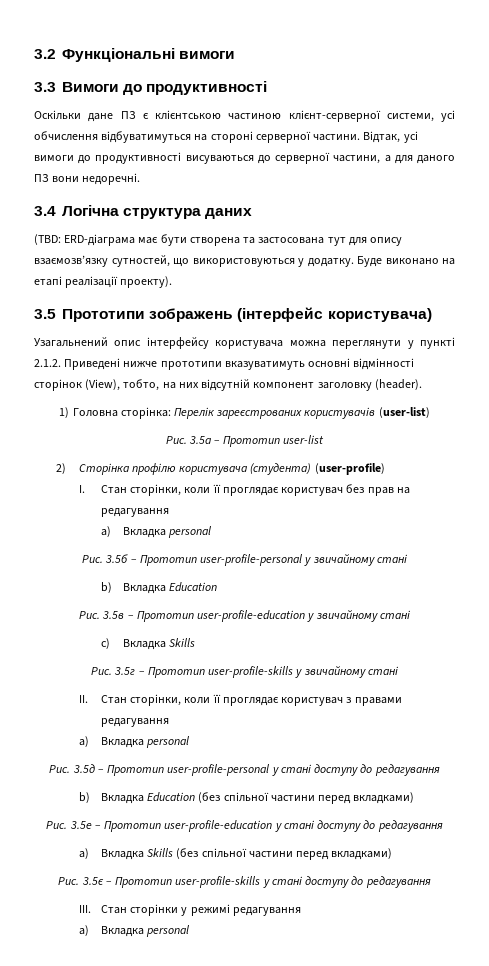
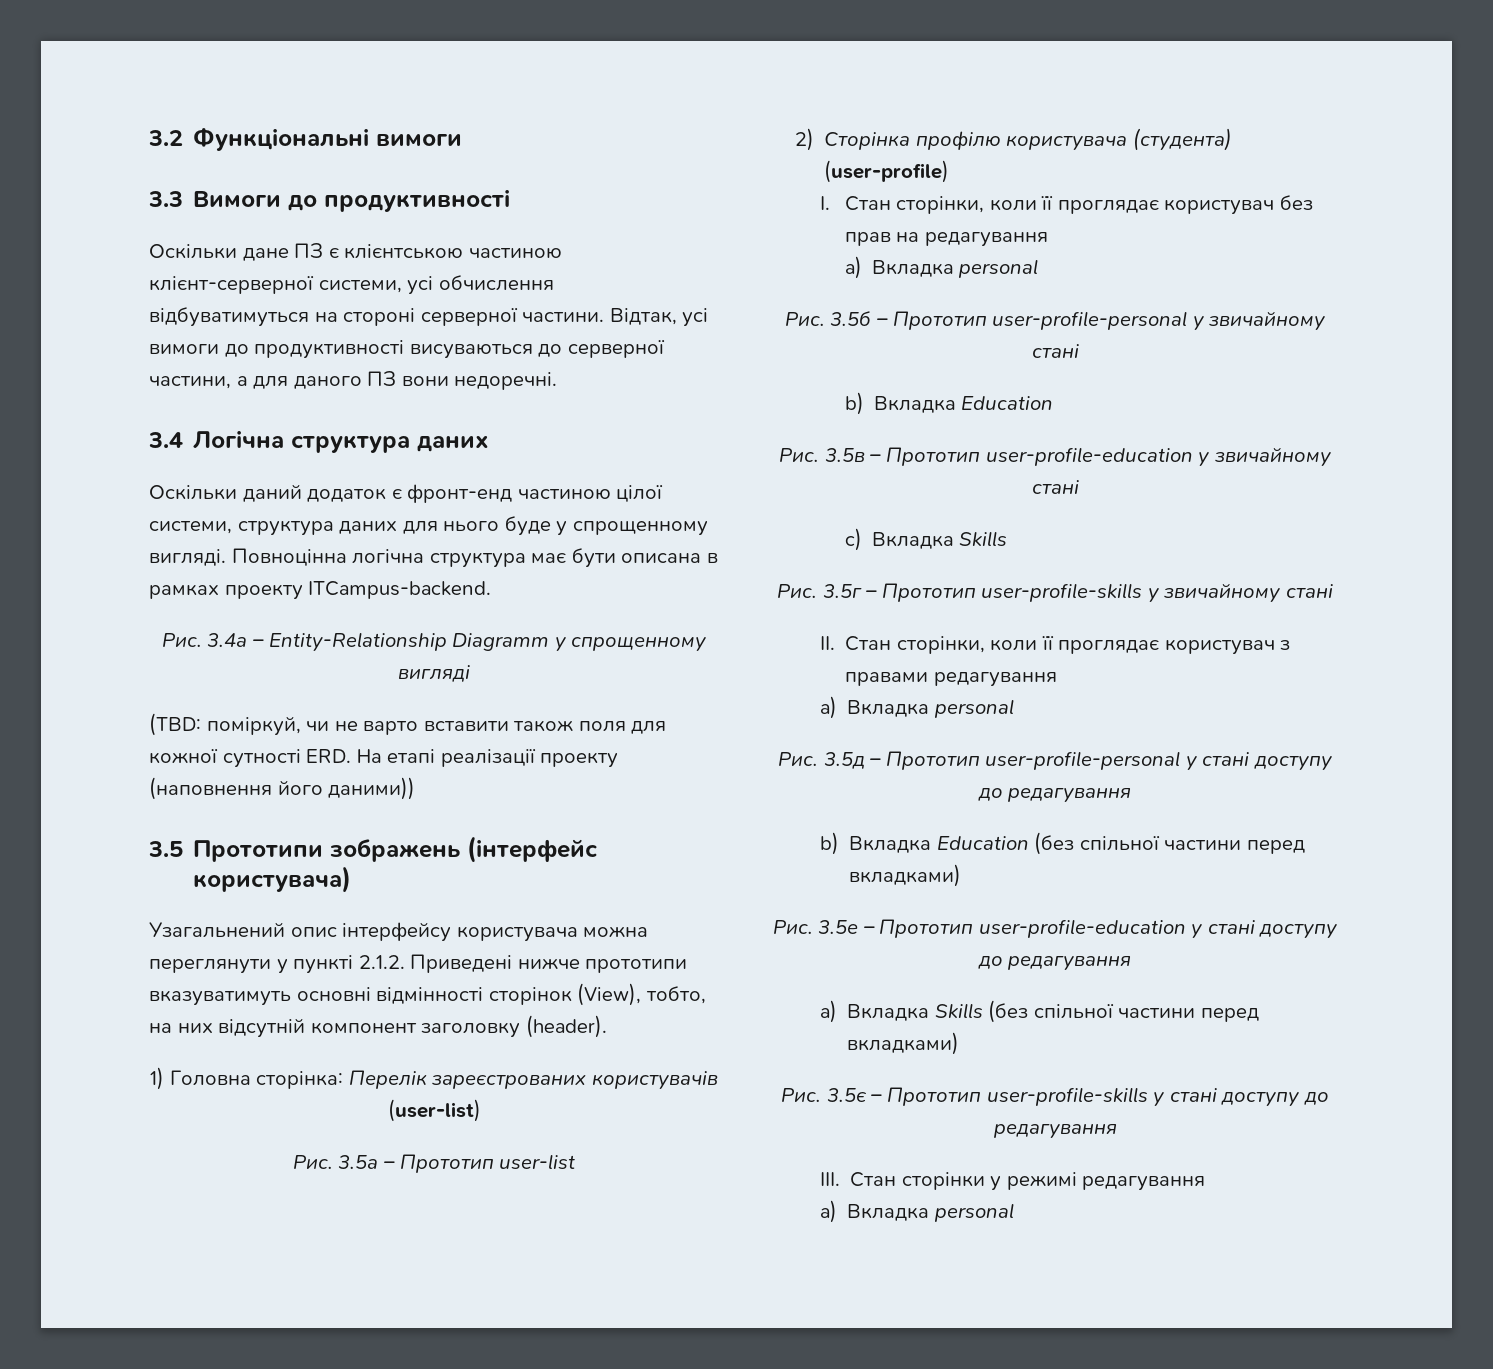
[34,234,403,246] [34,255,455,267] [34,276,173,288] (TBD: ERD-діаграма має бути створена та застосована тут для опису взаємозв’язку сутностей, що використовуються у додатку. Буде виконано на етапі реалізації проекту). -> [149,484,664,503] [149,516,708,536] [149,548,718,568] [149,581,492,600] [161,632,708,652] [398,665,470,682] [149,713,667,736] [149,749,619,768] [149,777,416,800] Оскільки даний додаток є фронт-енд частиною цілої системи, структура даних для нього буде у спрощенному вигляді. Повноцінна логічна структура має бути описана в рамках проекту ITCampus-backend. // Рис. 3.4а – Entity-Relationship Diagramm у спрощенному вигляді // (TBD: поміркуй, чи не варто вставити також поля для кожної сутності ERD. На етапі реалізації проекту (наповнення його даними))

